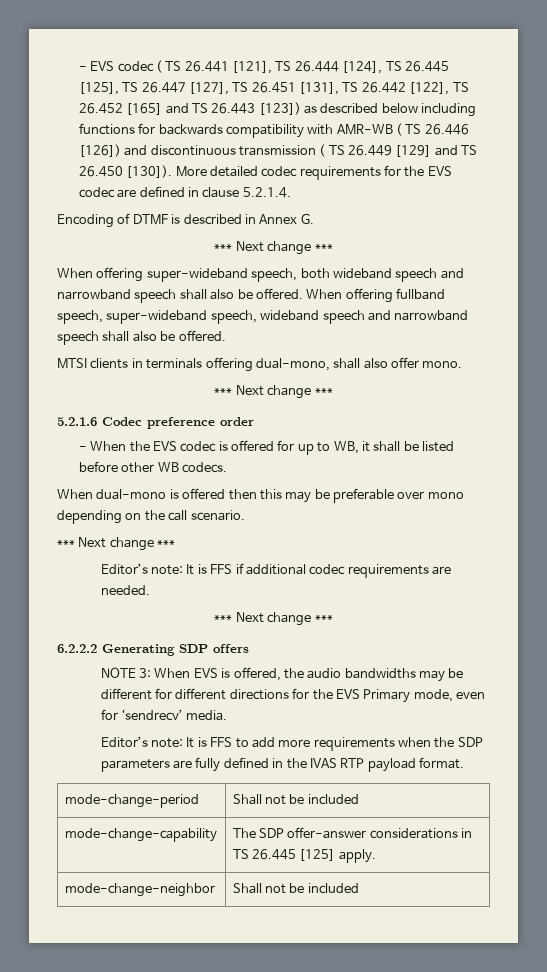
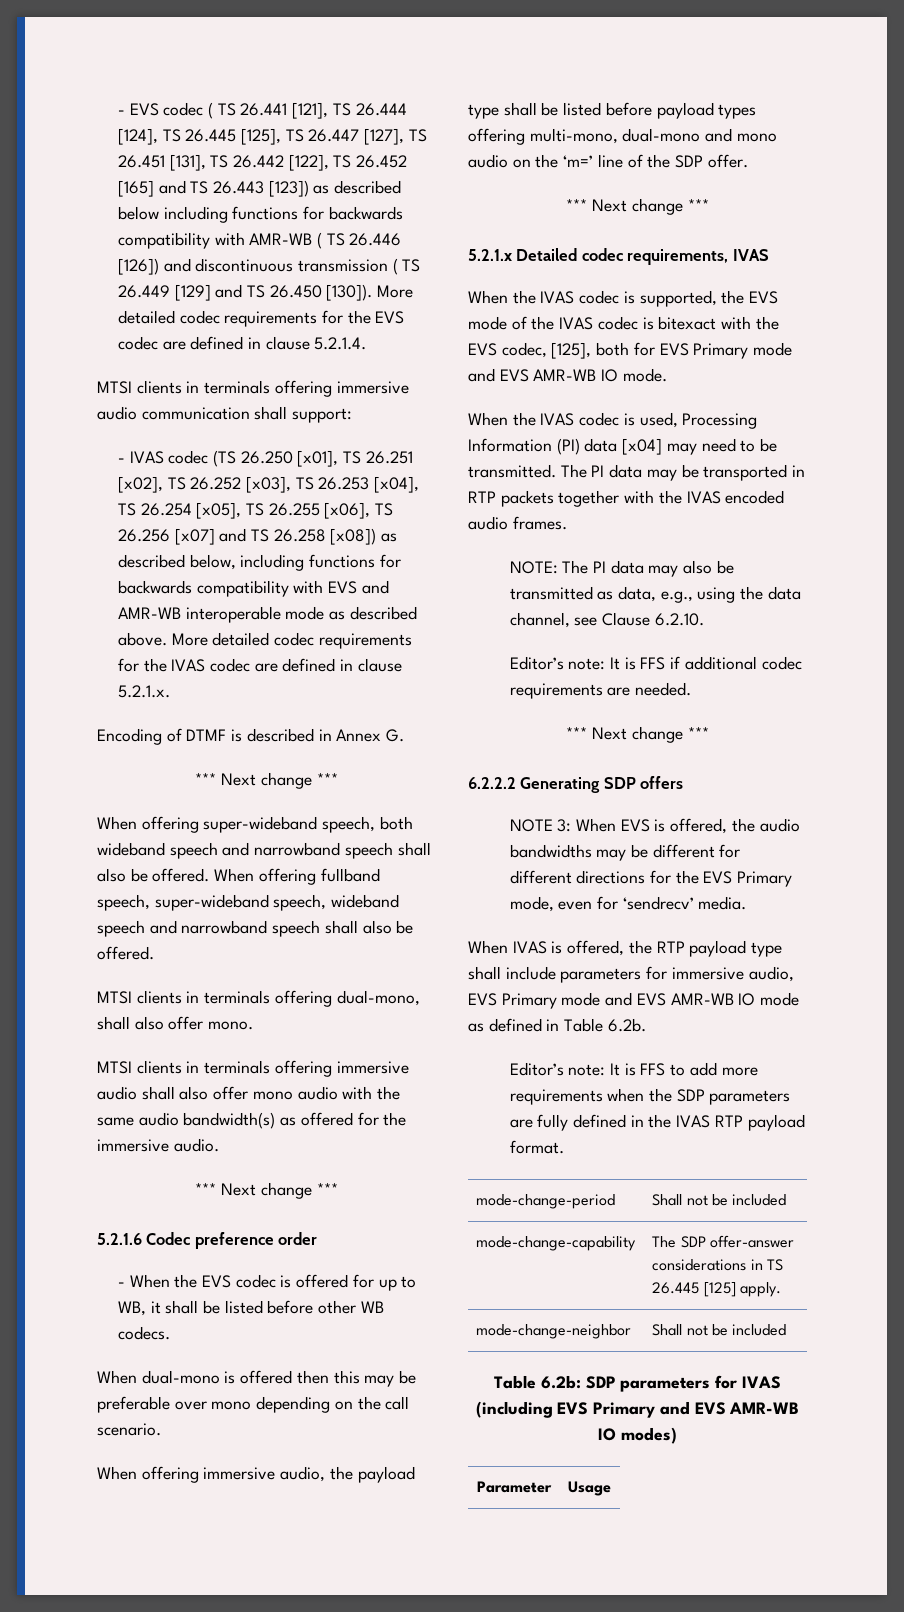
(291, 192) none -> [97,380,409,397] [97,406,353,423] [117,450,413,467] [117,476,420,493] [117,502,394,519] [117,528,398,545] [117,554,401,571] [117,580,389,597] [117,606,417,623] [117,632,412,649] [117,658,402,672] [117,685,170,698] // MTSI clients in terminals offering immersive audio communication shall support: // - IVAS codec (TS 26.250 [x01], TS 26.251 [x02], TS 26.252 [x03], TS 26.253 [x04], TS 26.254 [x05], TS 26.255 [x06], TS 26.256 [x07] and TS 26.258 [x08]) as described below, including functions for backwards compatibility with EVS and AMR-WB interoperable mode as described above. More detailed codec requirements for the IVAS codec are defined in clause 5.2.1.x.
(463, 364) none -> [97,1060,409,1077] [97,1086,401,1100] [97,1112,407,1129] [97,1138,219,1152] // MTSI clients in terminals offering immersive audio shall also offer mono audio with the same audio bandwidth(s) as offered for the immersive audio.
[57,537,176,551] *** Next change *** -> [97,1466,415,1483] [468,102,757,119] [468,128,777,145] [468,154,748,168] [566,198,709,215] [468,248,769,265] [468,290,779,307] [468,316,779,330] [468,342,793,359] [468,368,667,382] [468,412,758,429] [468,438,778,455] [468,464,806,481] [468,490,785,507] [468,516,567,530] [509,560,734,577] [509,586,801,603] [509,612,704,628] When offering immersive audio, the payload type shall be listed before payload types offering multi-mono, dual-mono and mono audio on the ‘m=’ line of the SDP offer. // *** Next change *** // 5.2.1.x Detailed codec requirements, IVAS // When the IVAS codec is supported, the EVS mode of the IVAS codec is bitexact with the EVS codec, [125], both for EVS Primary mode and EVS AMR-WB IO mode. // When the IVAS codec is used, Processing Information (PI) data [x04] may need to be transmitted. The PI data may be transported in RTP packets together with the IVAS encoded audio frames. // NOTE: The PI data may also be transmitted as data, e.g., using the data channel, see Clause 6.2.10.
(228, 715) none -> [468,940,783,957] [468,966,794,983] [468,992,800,1009] [468,1018,646,1032] // When IVAS is offered, the RTP payload type shall include parameters for immersive audio, EVS Primary mode and EVS AMR-WB IO mode as defined in Table 6.2b.
(359, 888) none -> [494,1375,781,1392] [475,1401,800,1418] [598,1427,677,1444] [477,1481,552,1493] [568,1481,611,1496] // Table 6.2b: SDP parameters for IVAS (including EVS Primary and EVS AMR-WB IO modes) // Parameter | Usage

